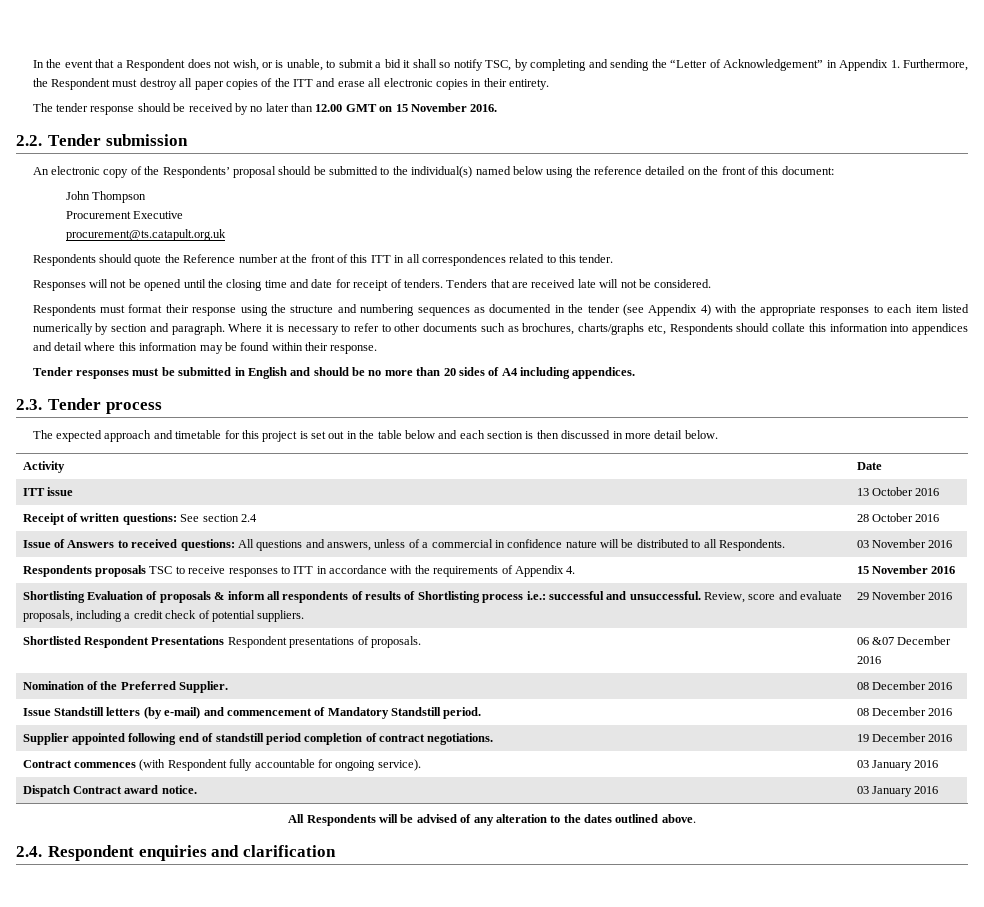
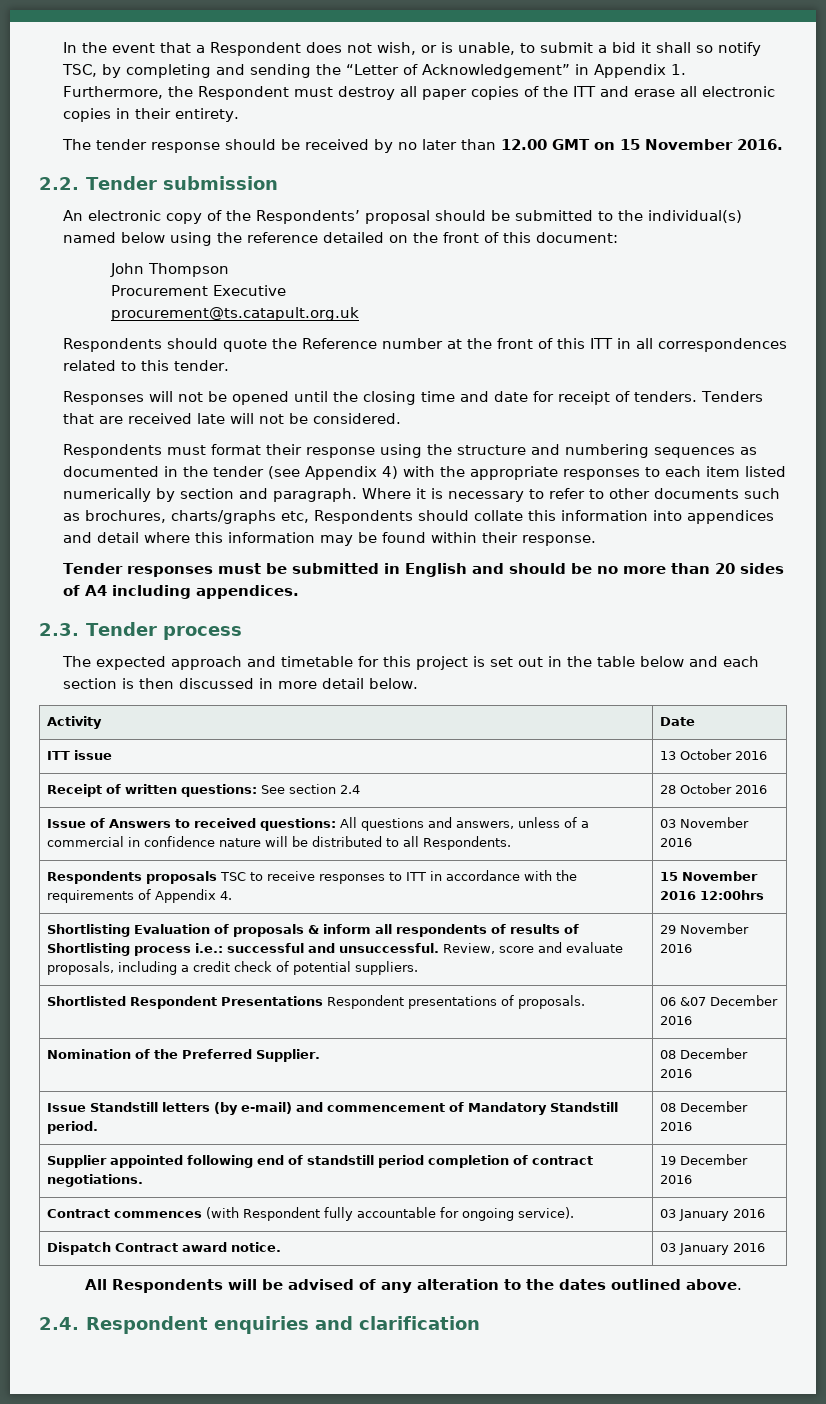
(956, 570) none -> [699,890,764,900] 12:00hrs

